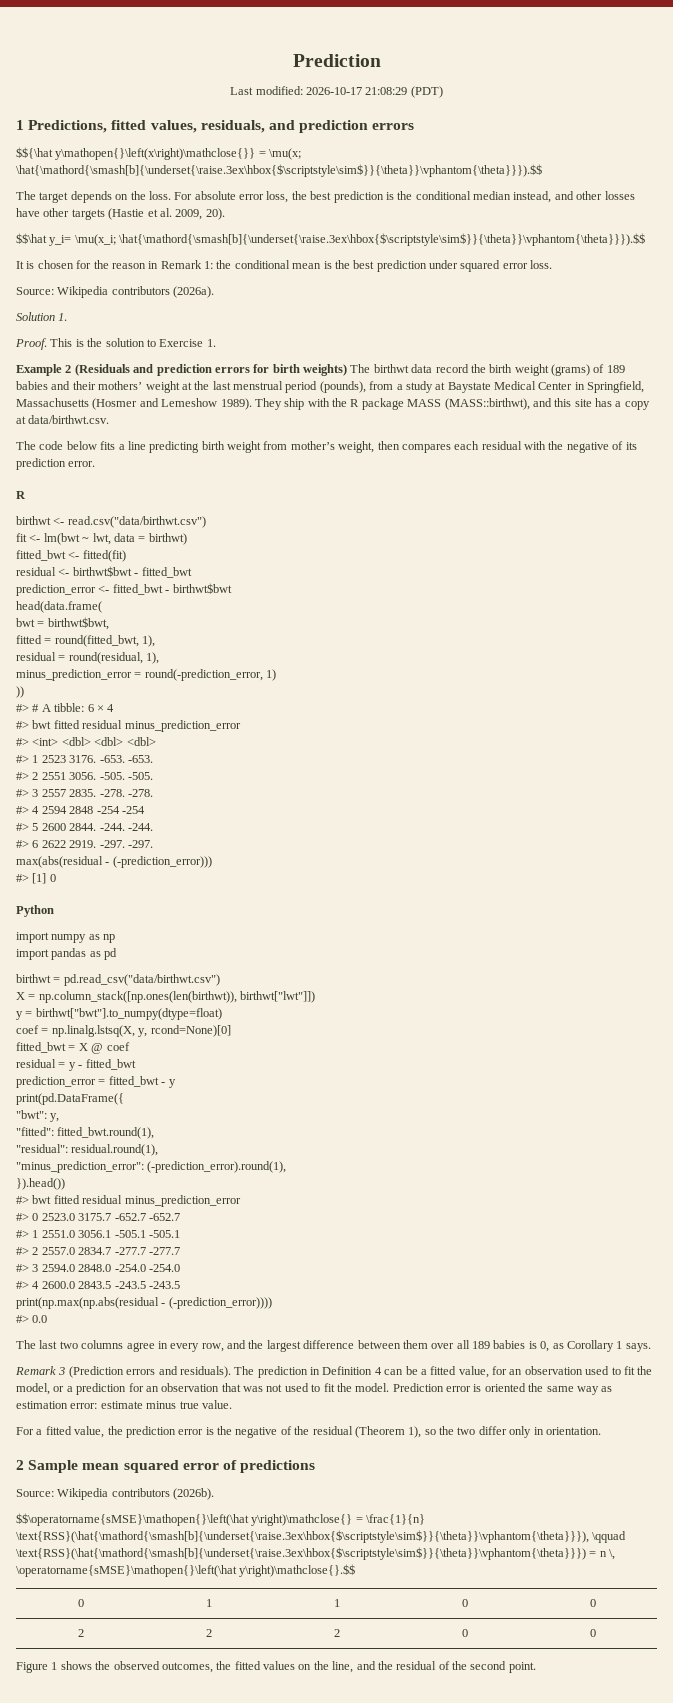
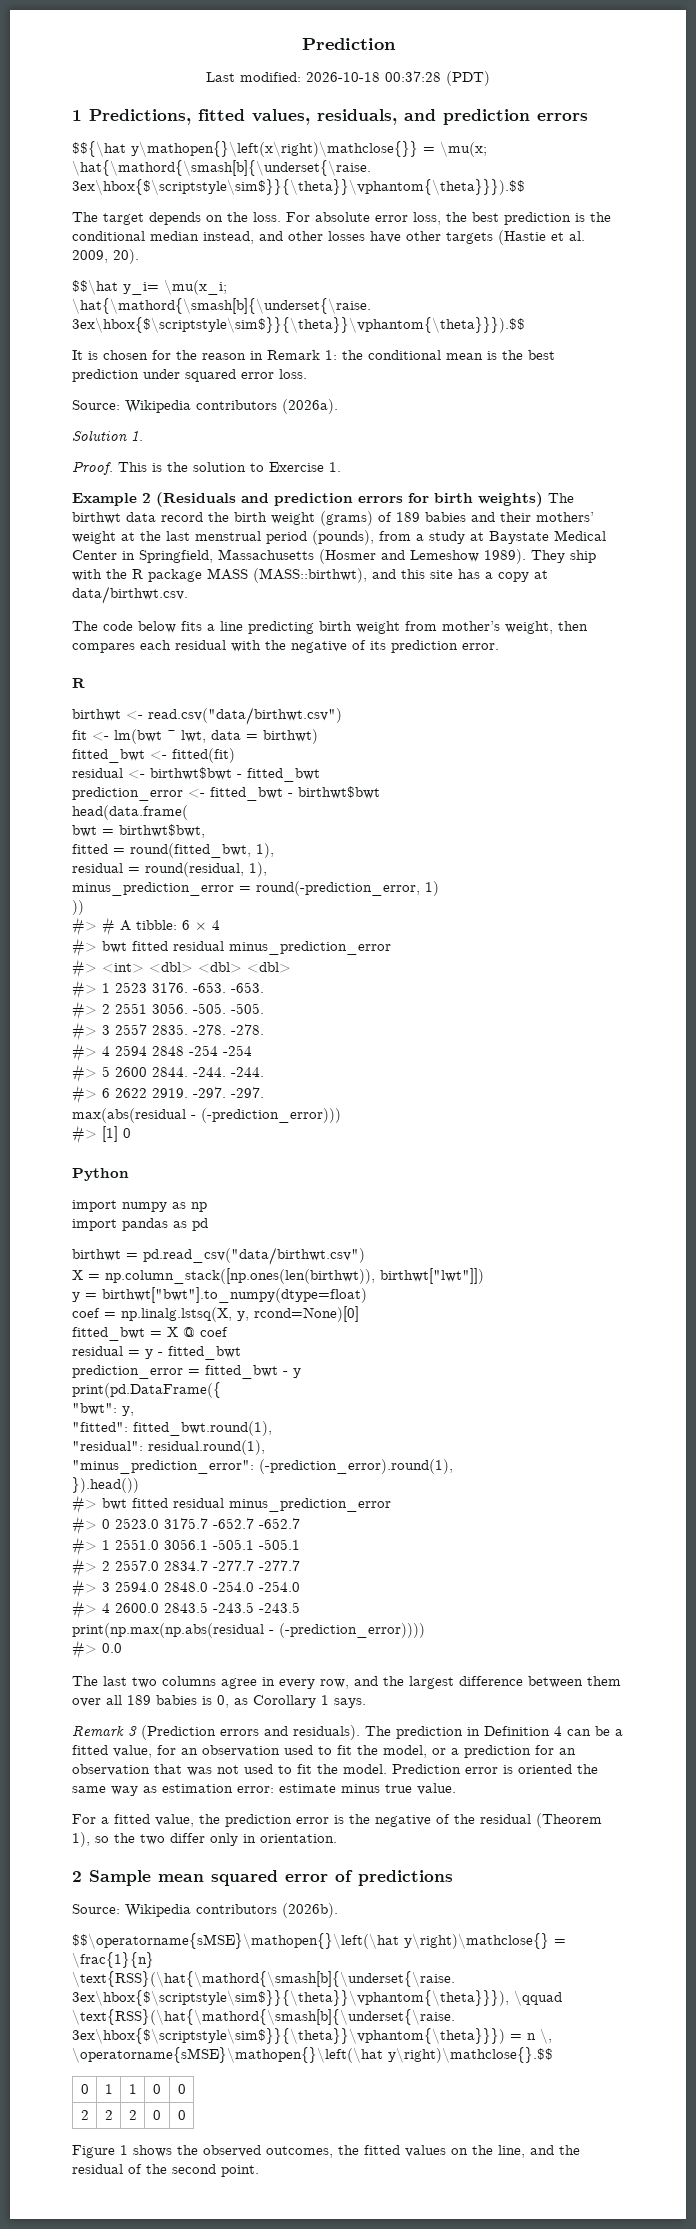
[306,87,408,95] 2026-10-17 21:08:29 -> [306,71,441,82] 2026-10-18 00:37:28

